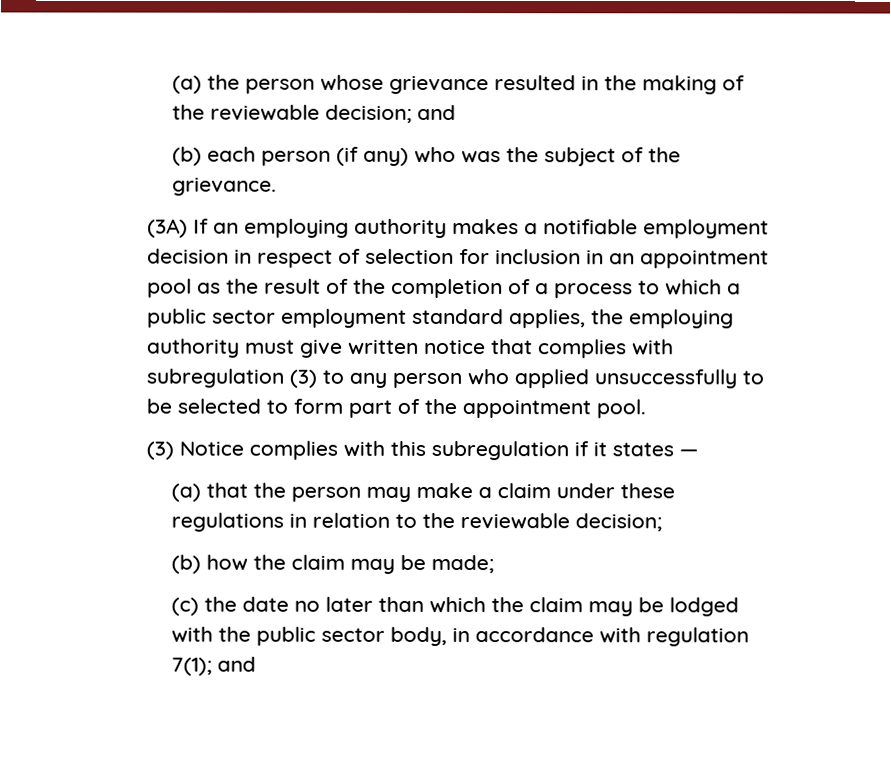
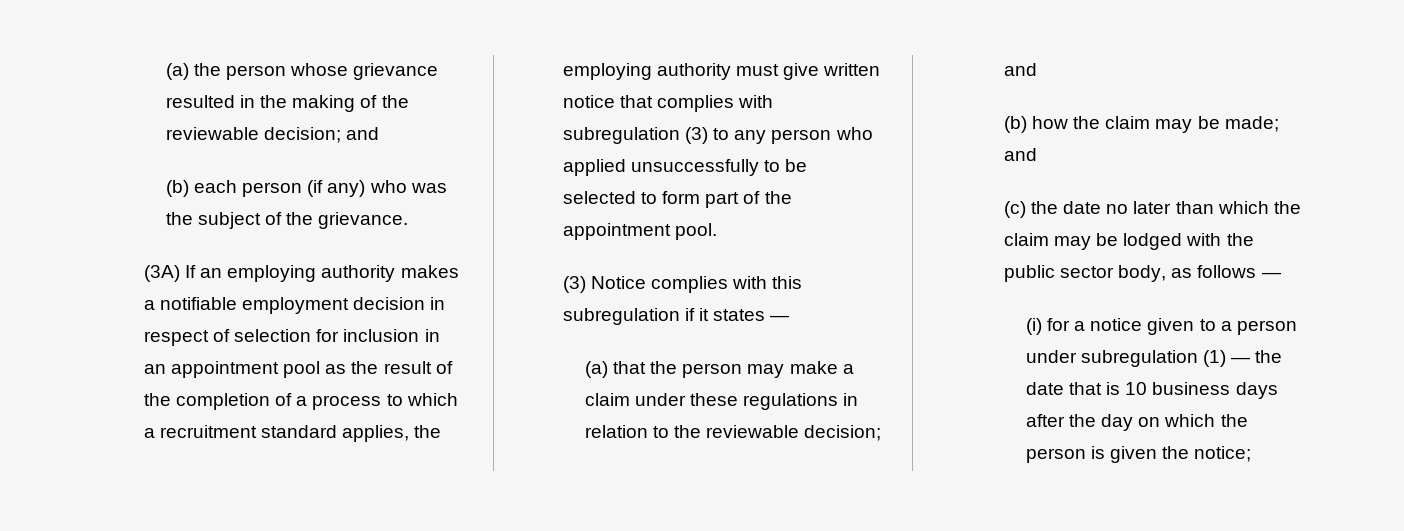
[146,308,407,328] public sector employment -> [160,425,258,438] recruitment
(662, 522) none -> [1003,63,1037,76] and
(494, 564) none -> [1003,148,1037,161] and
[451,627,749,647] [170,656,256,676] in accordance with regulation 7(1); and -> [1171,265,1281,278] [1025,318,1297,335] [1025,350,1283,367] [1025,382,1278,399] [1025,414,1248,431] [1025,446,1252,463] as follows — // (i) for a notice given to a person under subregulation (1) — the date that is 10 business days after the day on which the person is given the notice;

